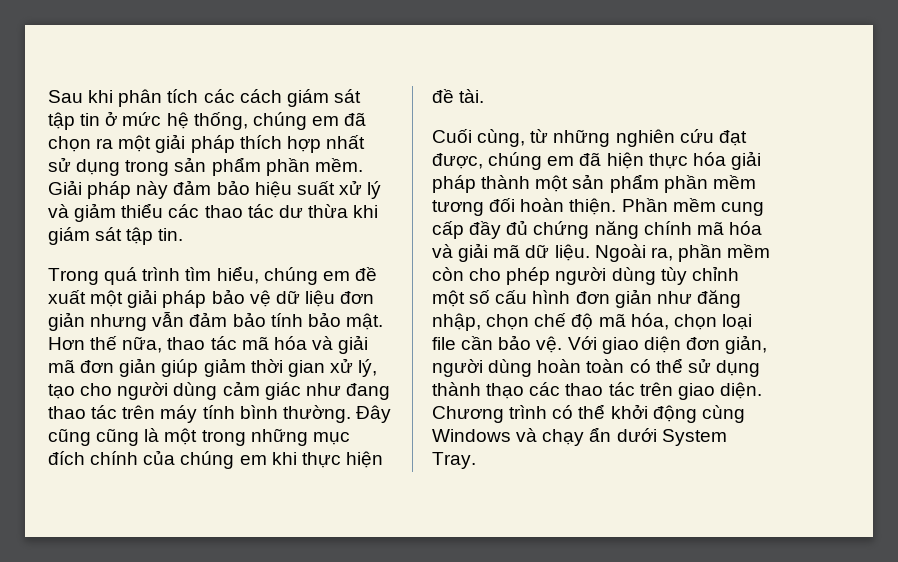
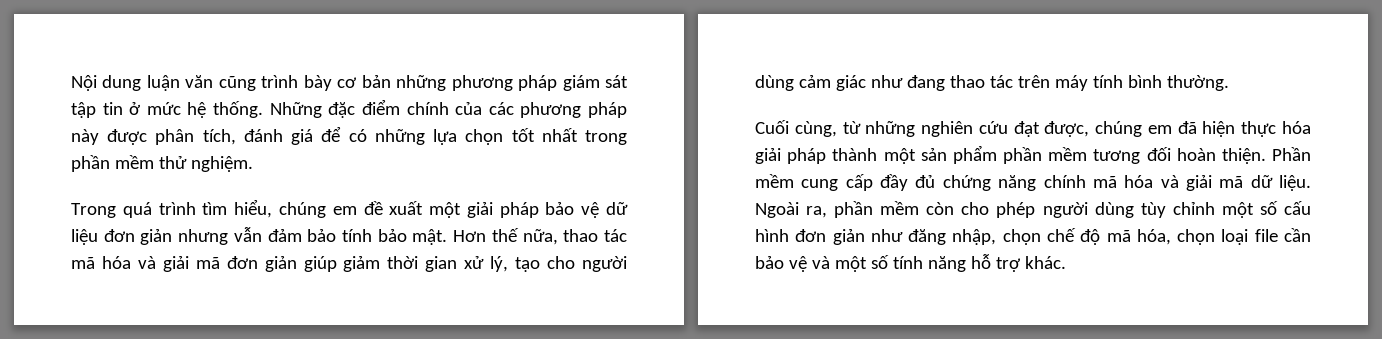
[48,89,282,107] Sau khi phân tích các cách -> [71,75,558,91] Nội dung luận văn cũng trình bày cơ bản những phương pháp
[193,112,367,130] [48,134,365,153] [48,157,363,176] [48,180,382,199] [48,203,379,222] [48,227,184,245] thống, chúng em đã chọn ra một giải pháp thích hợp nhất sử dụng trong sản phẩm phần mềm. Giải pháp này đảm bảo hiệu suất xử lý và giảm thiểu các thao tác dư thừa khi giám sát tập tin. -> [213,99,628,118] [71,126,627,145] [71,155,253,172] thống. Những đặc điểm chính của các phương pháp này được phân tích, đánh giá để có những lựa chọn tốt nhất trong phần mềm thử nghiệm.
[355,405,391,423] [48,428,350,446] [48,450,383,469] [432,89,485,103] Đây cũng cũng là một trong những mục đích chính của chúng em khi thực hiện đề tài. -> (1229, 83) none
[536,335,768,354] [432,358,760,377] [432,382,762,400] [432,404,745,423] [432,427,727,446] [432,452,476,469] vệ. Với giao diện đơn giản, người dùng hoàn toàn có thể sử dụng thành thạo các thao tác trên giao diện. Chương trình có thể khởi động cùng Windows và chạy ẩn dưới System Tray. -> [788,254,1066,272] vệ và một số tính năng hỗ trợ khác.

